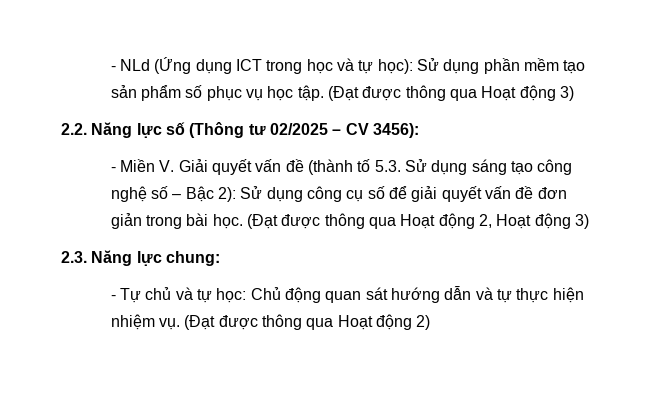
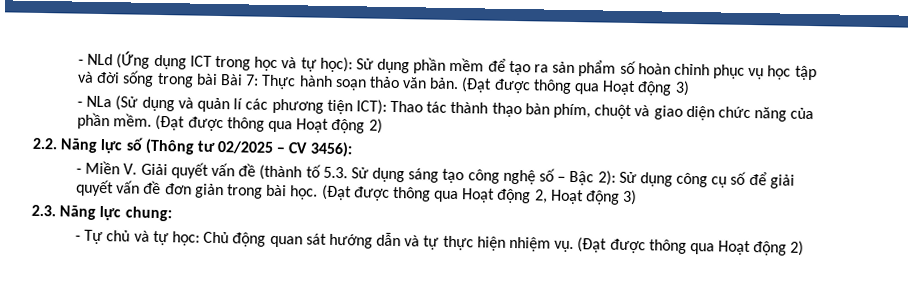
[563,60,586,74] tạo -> [487,58,549,76] để tạo ra
(203, 91) none -> [637,63,710,76] hoàn chỉnh
[297,85,324,101] tập. -> [794,65,817,81] [77,70,460,91] tập và đời sống trong bài Bài 7: Thực hành soạn thảo văn bản.
(574, 93) none -> [77,95,815,122] [77,112,383,134] // - NLa (Sử dụng và quản lí các phương tiện ICT): Thao tác thành thạo bàn phím, chuột và giao diện chức năng của phần mềm. (Đạt được thông qua Hoạt động 2)

